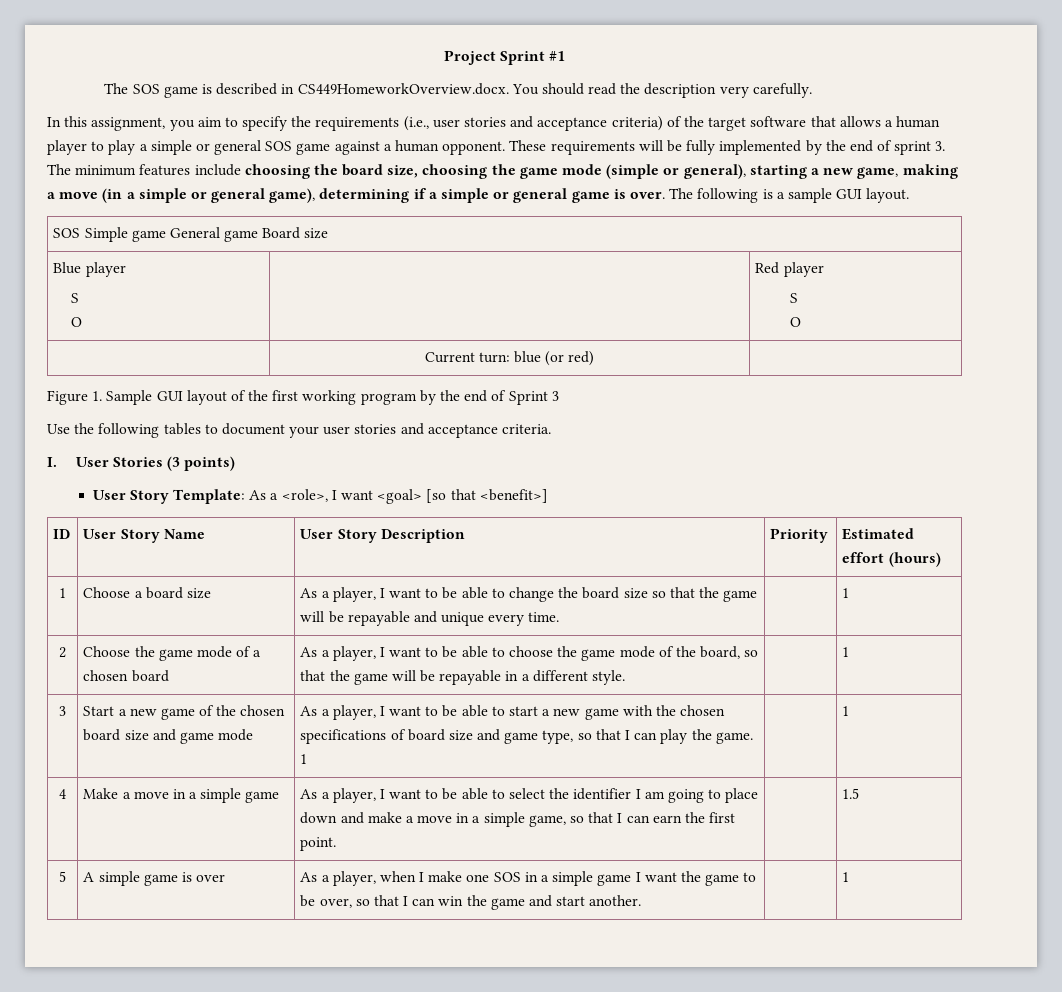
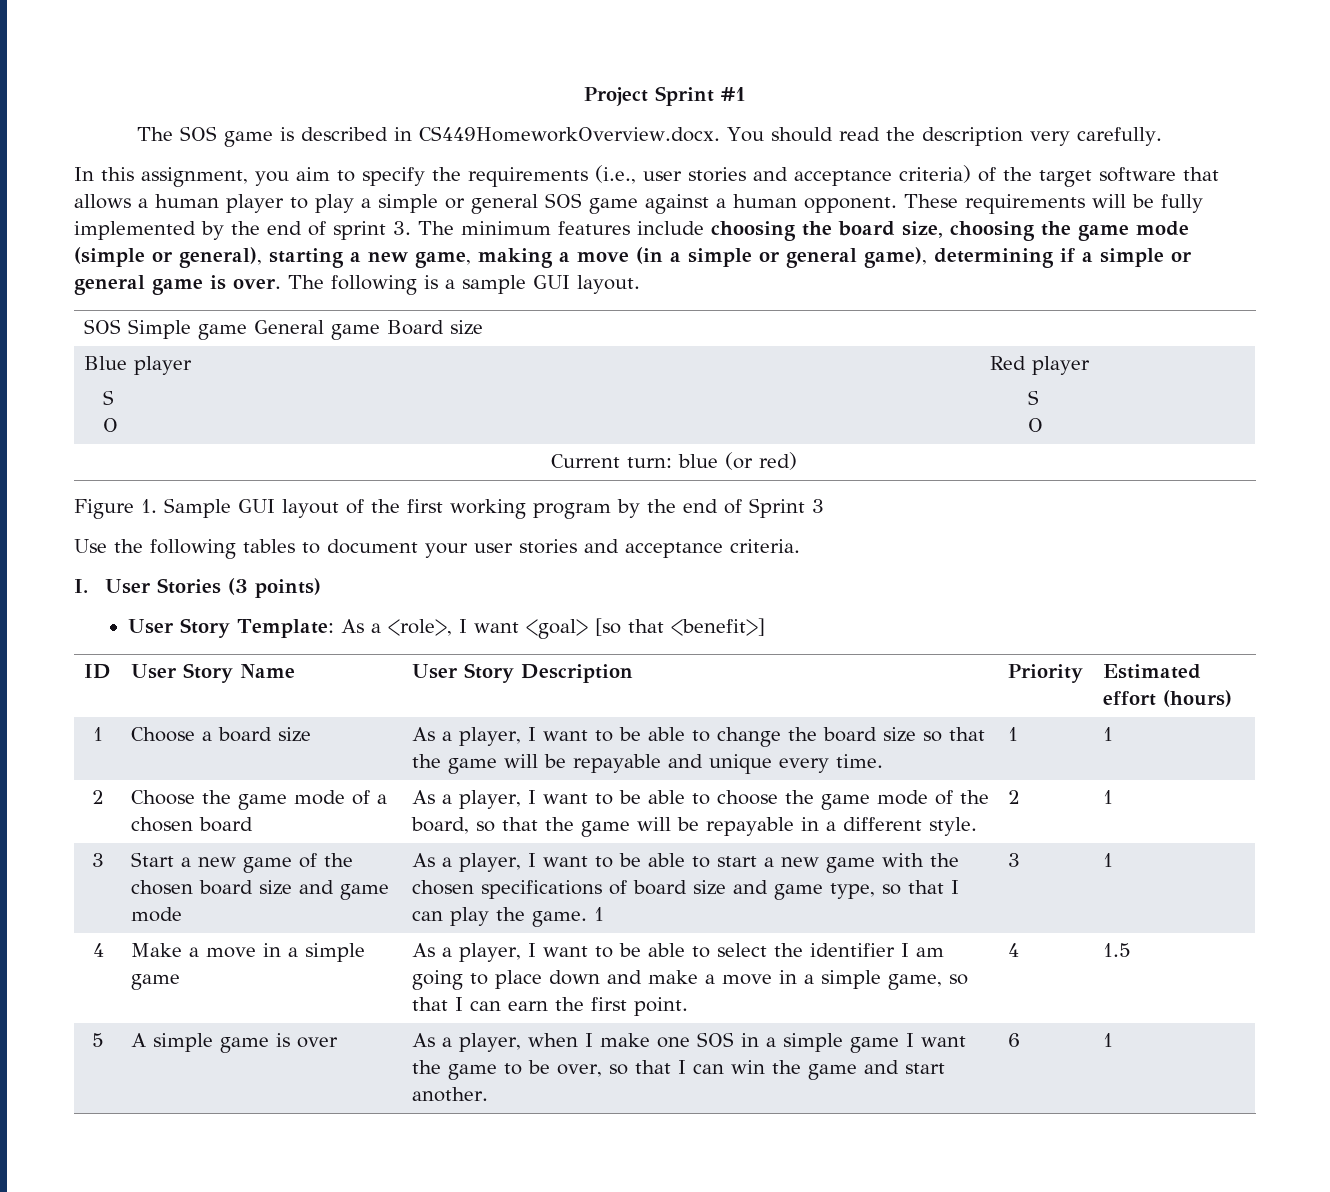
(560, 617) none -> [1007,727,1018,741] 1
(626, 677) none -> [1007,790,1020,804] 2
(308, 759) none -> [1007,853,1020,867] 3
(337, 844) none -> [1007,943,1019,957] 4
(642, 900) none -> [1007,1033,1020,1047] 6

